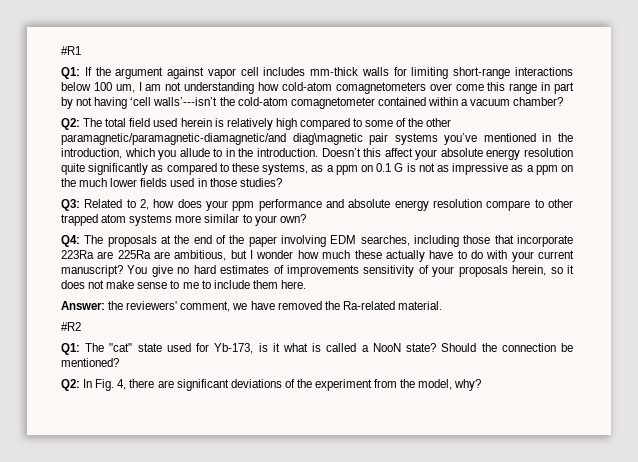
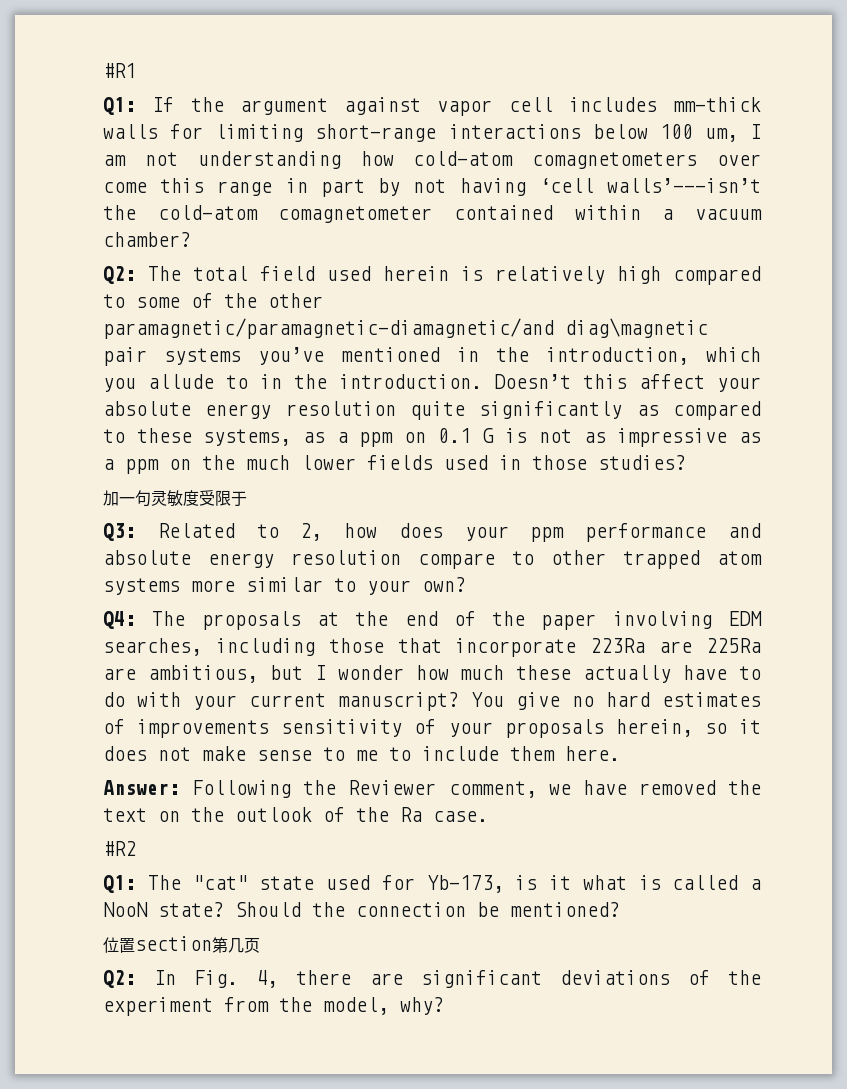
(282, 182) none -> [103,490,247,507] // 加一句灵敏度受限于
[108,301,178,310] the reviewers' -> [192,780,437,798] Following the Reviewer
[342,301,442,310] Ra-related material. -> [103,807,488,822] text on the outlook of the Ra case.
(119, 362) none -> [103,936,260,953] // 位置section第几页

